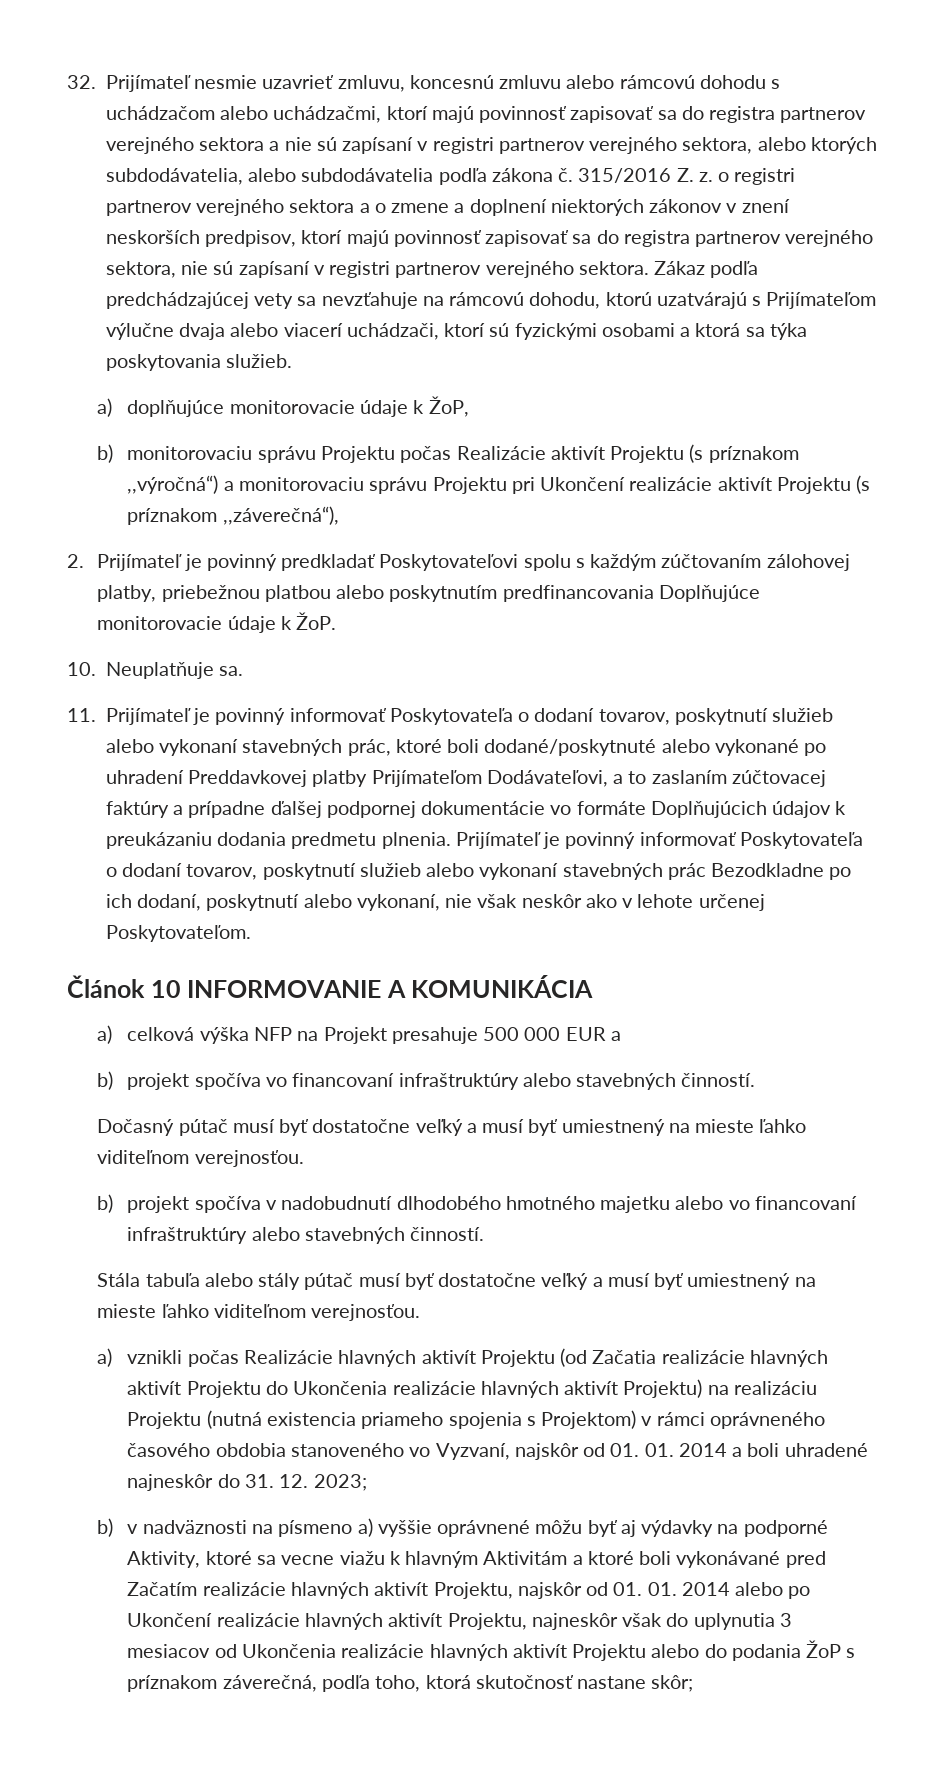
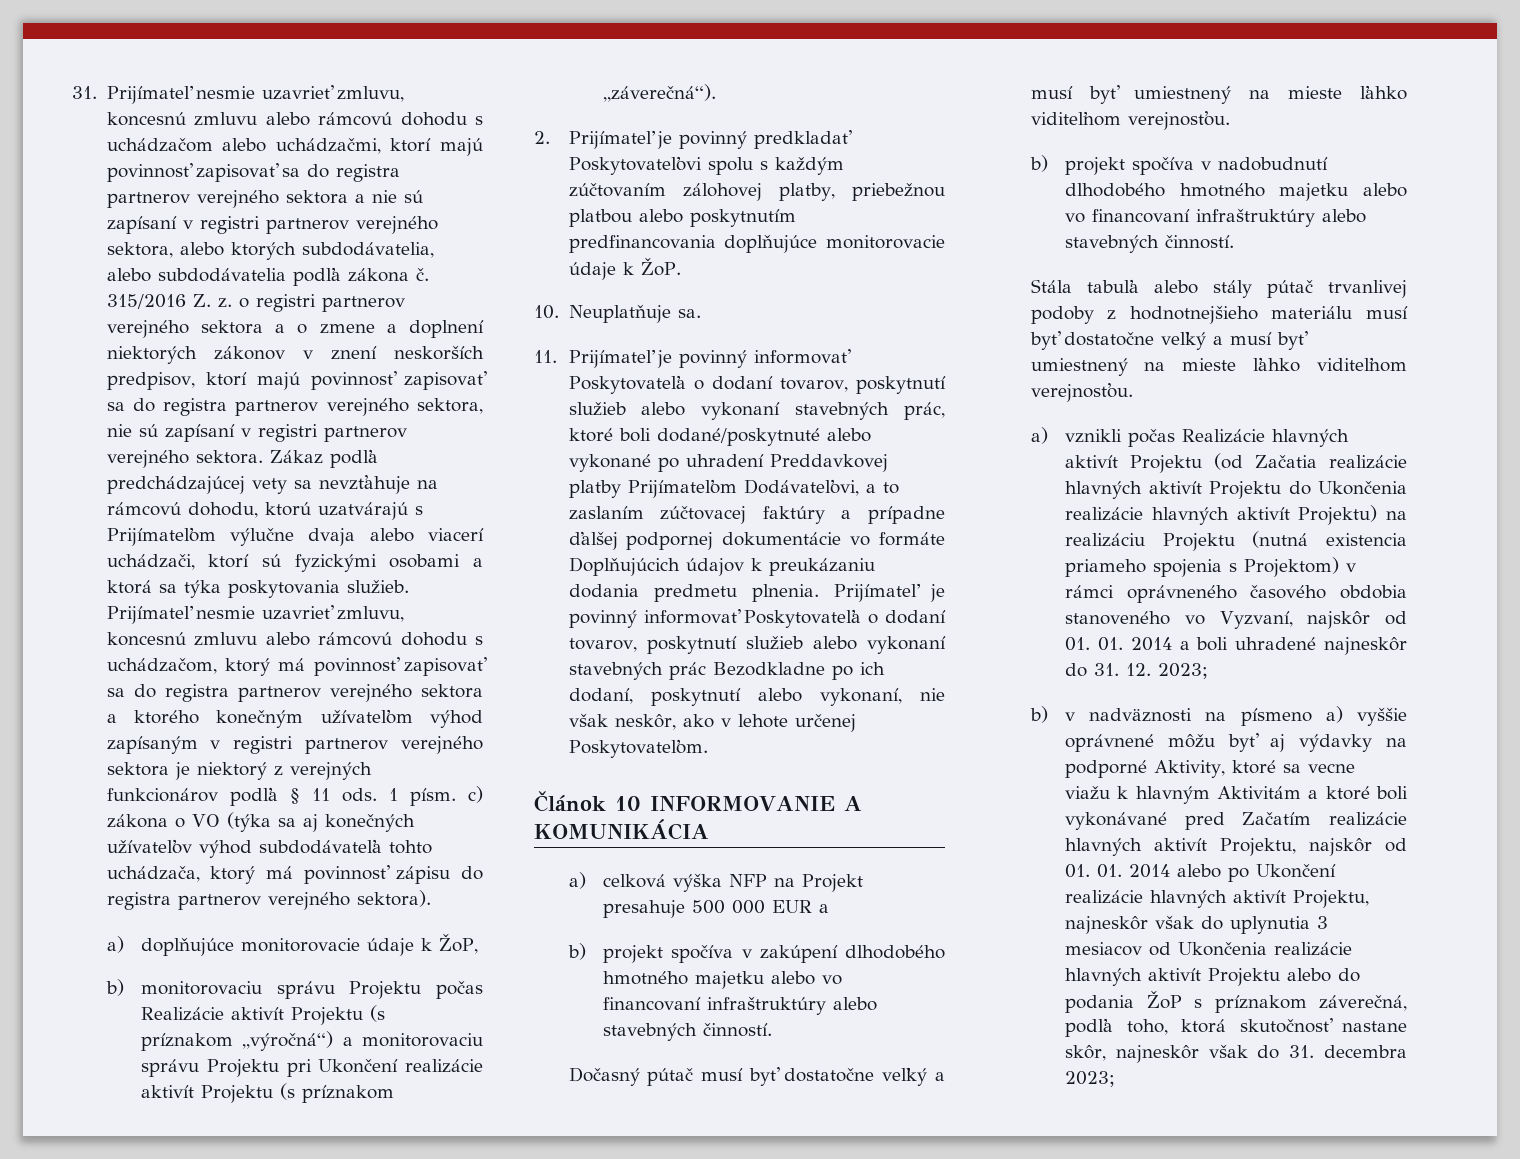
[67,75,96,89] 32. -> [72,86,97,99] 31.
(293, 361) none -> [106,605,404,624] [106,632,483,646] [106,657,488,676] [106,684,483,702] [106,709,483,728] [106,736,483,754] [106,762,372,780] [106,786,483,806] [106,812,415,832] [106,839,432,858] [106,865,483,884] [106,890,431,910] Prijímateľ nesmie uzavrieť zmluvu, koncesnú zmluvu alebo rámcovú dohodu s uchádzačom, ktorý má povinnosť zapisovať sa do registra partnerov verejného sektora a ktorého konečným užívateľom výhod zapísaným v registri partnerov verejného sektora je niektorý z verejných funkcionárov podľa § 11 ods. 1 písm. c) zákona o VO (týka sa aj konečných užívateľov výhod subdodávateľa tohto uchádzača, ktorý má povinnosť zápisu do registra partnerov verejného sektora).
[222,506,339,525] ,,záverečná“), -> [603,84,717,102] ,,záverečná“).
[658,585,760,602] Doplňujúce -> [724,234,818,253] doplňujúce
[521,894,582,908] neskôr -> [614,714,676,730] neskôr,
(261, 1081) none -> [741,945,945,963] [603,971,816,989] v zakúpení dlhodobého hmotného majetku alebo
(354, 1281) none -> [1328,280,1407,298] [1030,305,1353,324] trvanlivej podoby z hodnotnejšieho materiálu
[651,1675,694,1692] skôr; -> [1065,1044,1407,1063] [1065,1071,1116,1087] skôr, najneskôr však do 31. decembra 2023;

